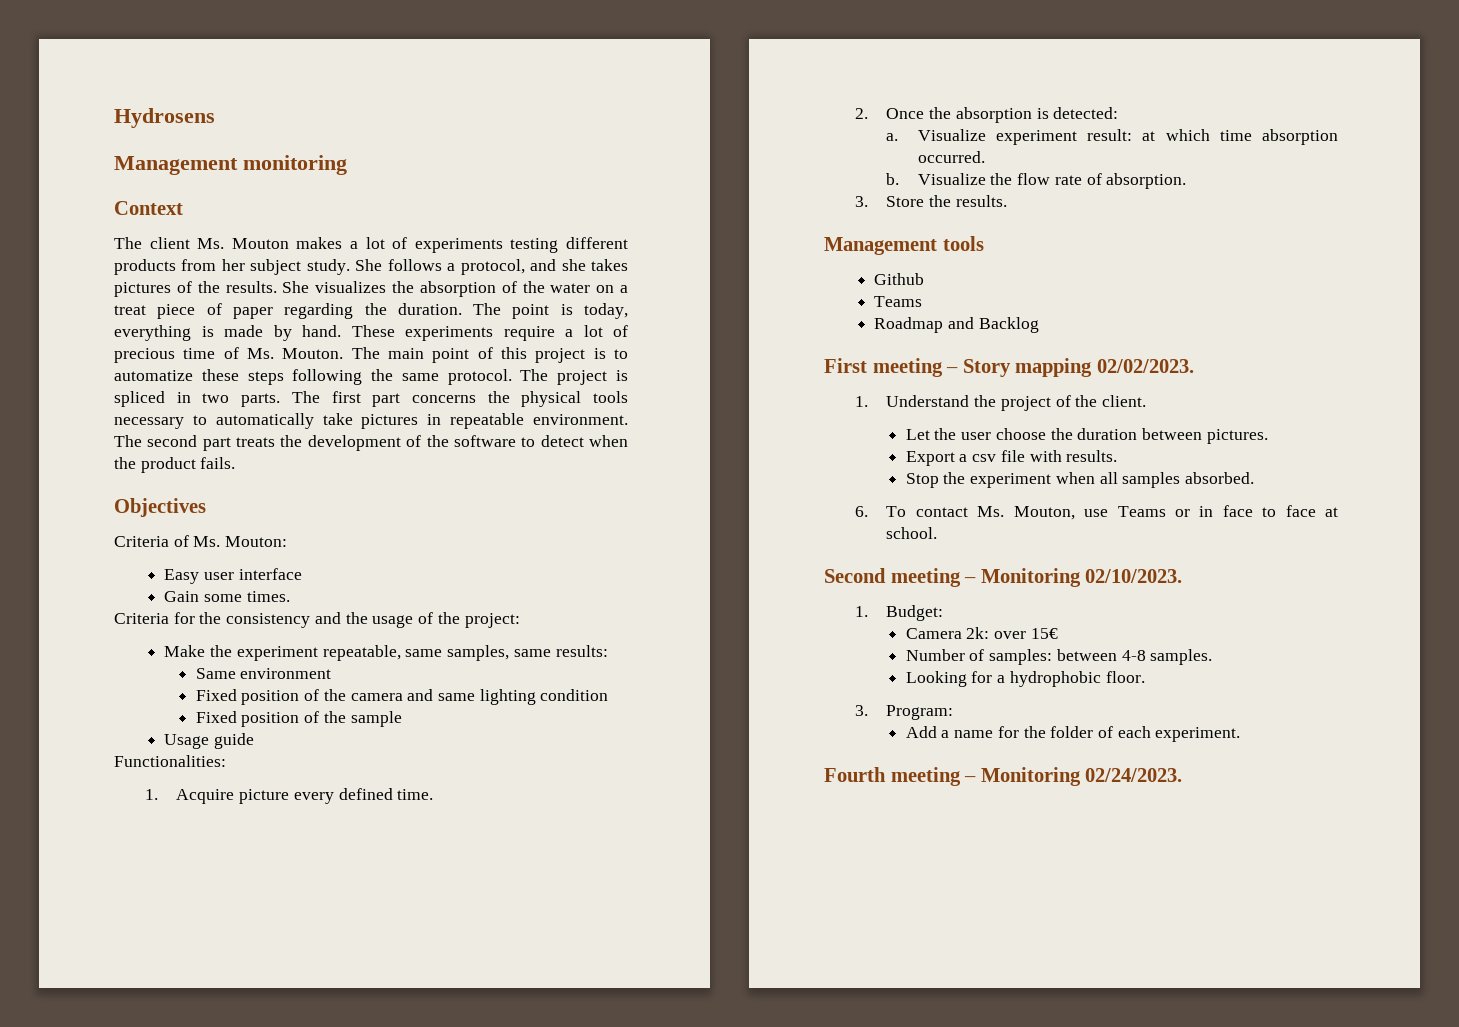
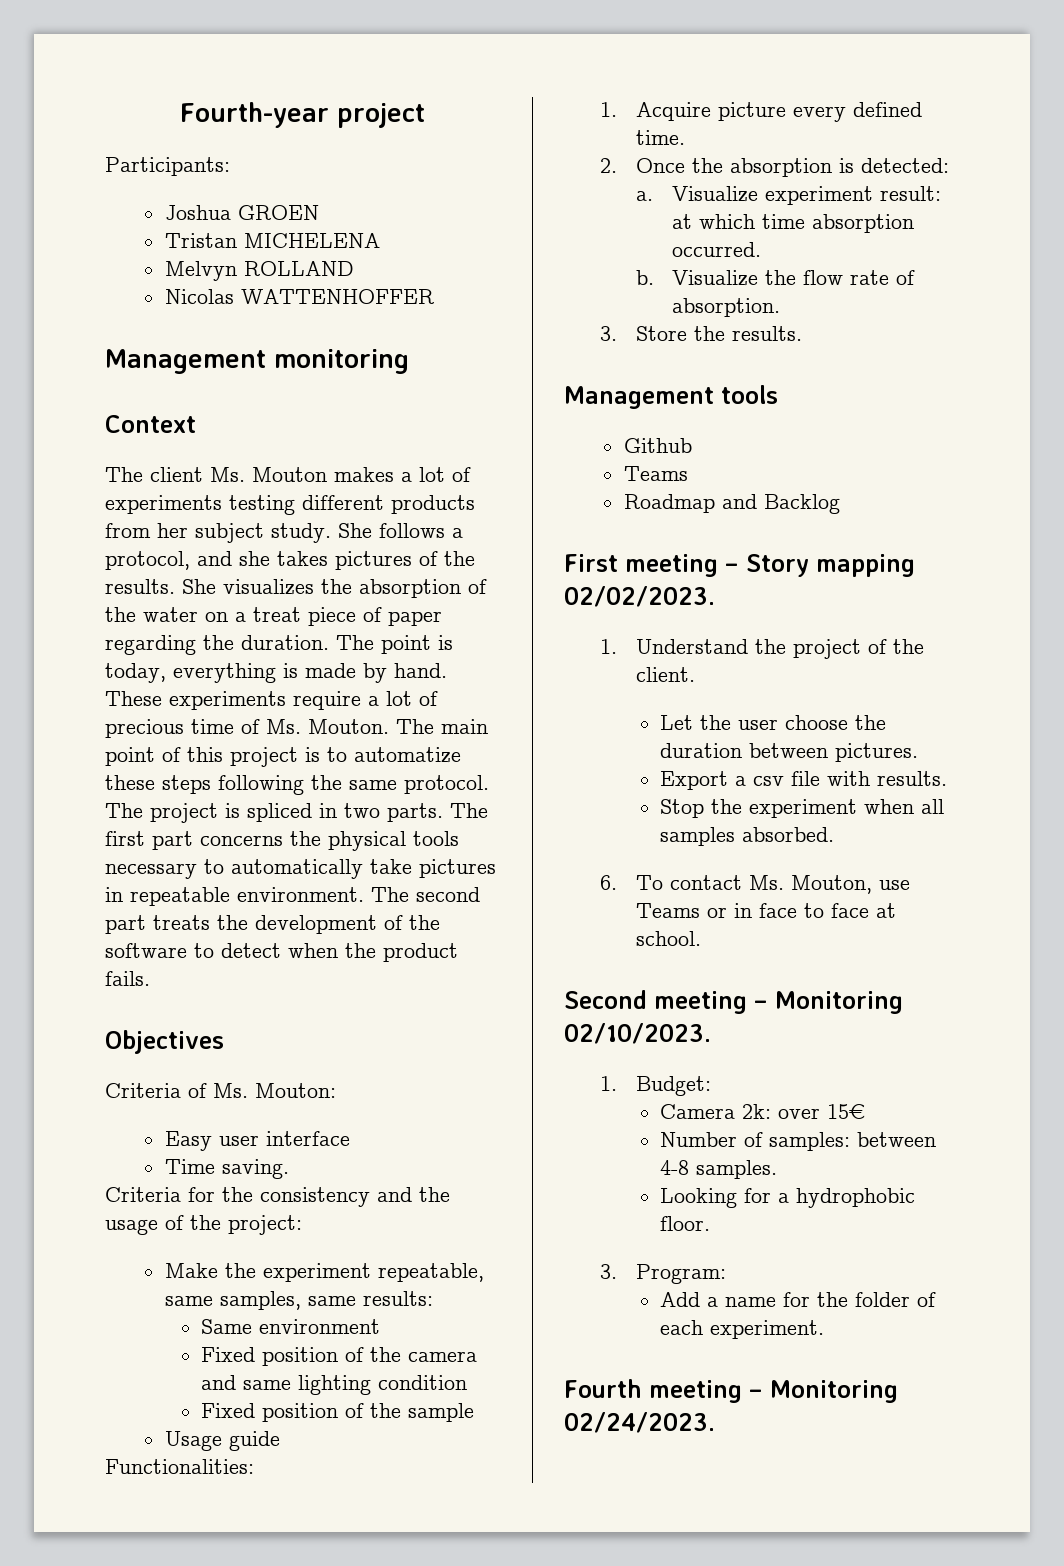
[114,108,215,128] Hydrosens -> [180,102,425,128] [105,157,230,176] [164,205,319,220] [164,233,380,248] [164,261,354,281] [164,289,434,304] Fourth-year project // Participants: // Joshua GROEN // Tristan MICHELENA // Melvyn ROLLAND // Nicolas WATTENHOFFER
[164,591,290,602] Gain some times. -> [164,1159,289,1179] Time saving.

